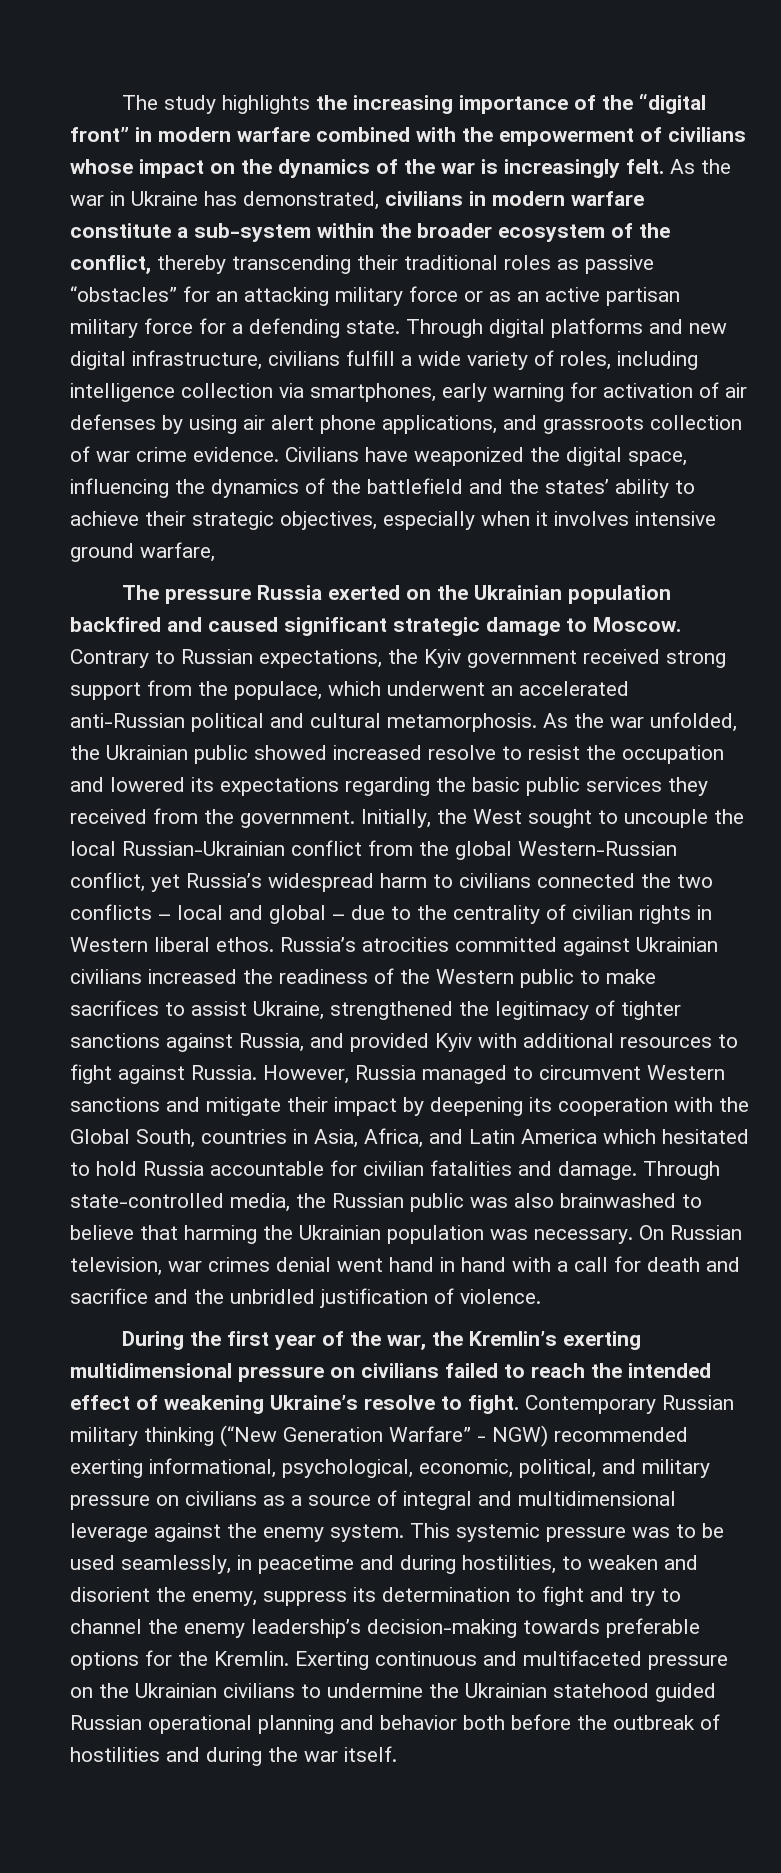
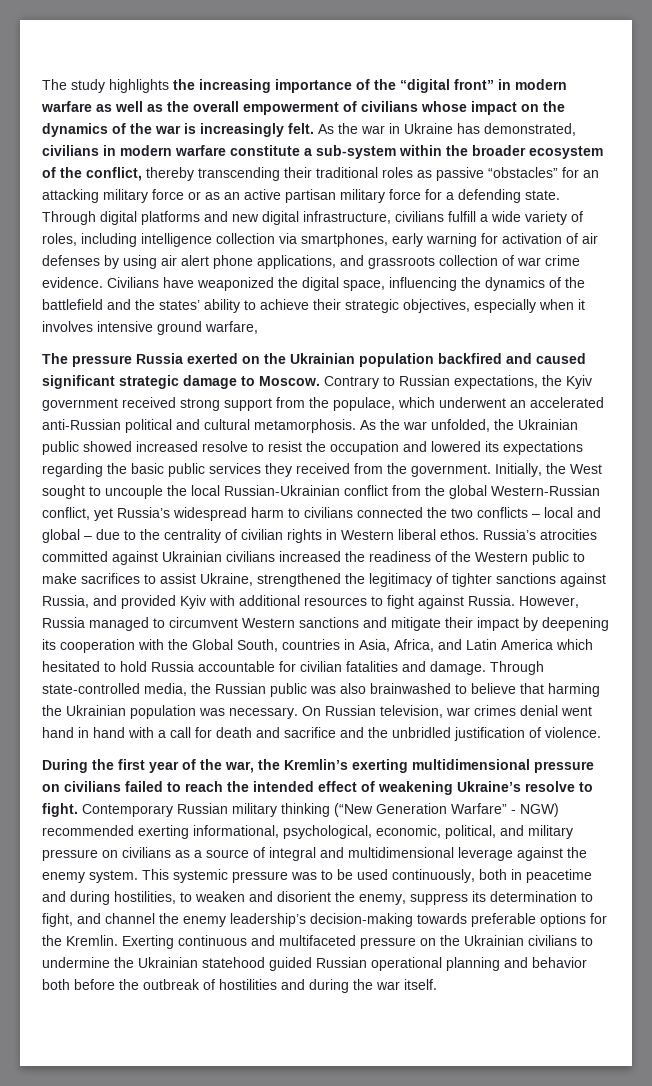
[316,127,493,142] combined with the -> [96,101,239,112] as well as the overall
[121,1555,231,1574] seamlessly, -> [392,869,507,883] continuously, both
[542,1586,681,1606] fight and try to -> [42,913,101,927] fight, and

